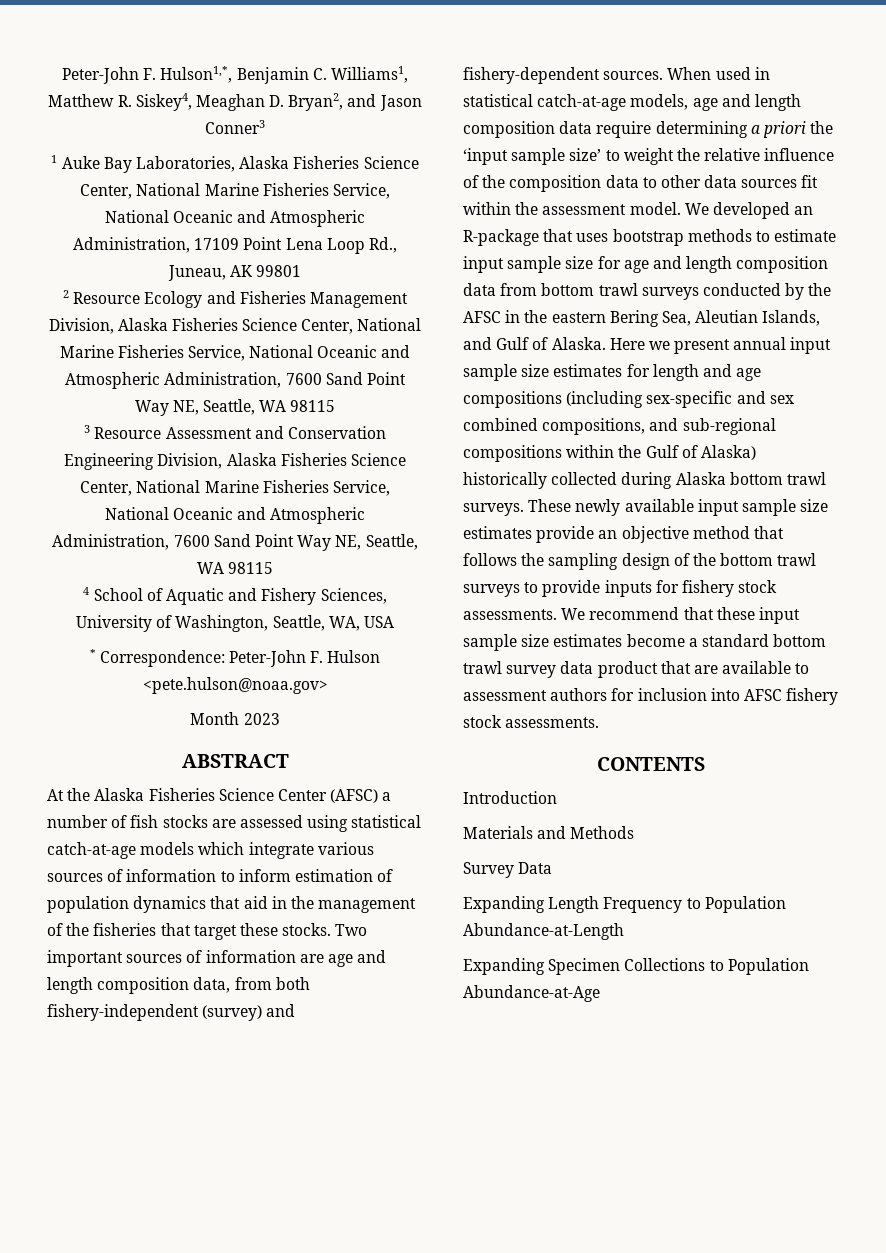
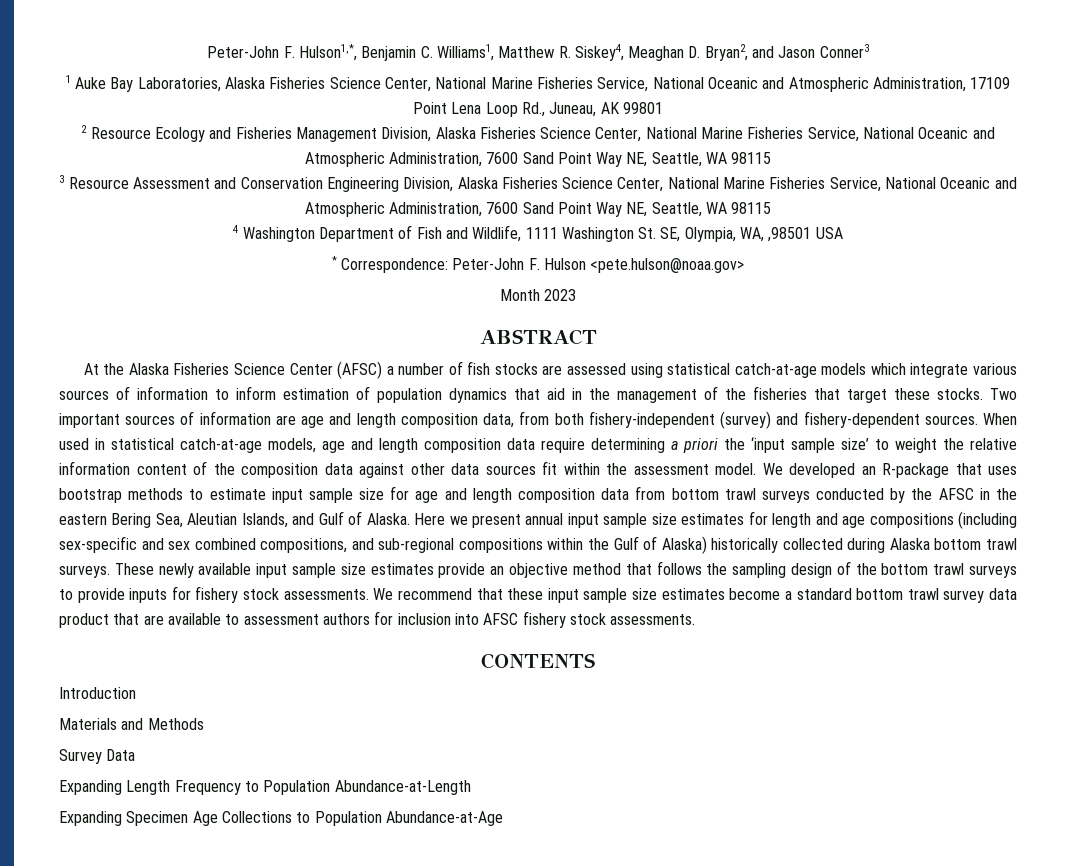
[93,588,387,605] [76,615,360,632] School of Aquatic and Fishery Sciences, University of Washington, Seattle, WA, -> [242,225,812,242] Washington Department of Fish and Wildlife, 1111 Washington St. SE, Olympia, WA, ,98501
[764,148,835,161] influence -> [59,461,187,475] information content
[642,177,657,188] to -> [359,463,404,478] against
(621, 966) none -> [192,811,218,826] Age

